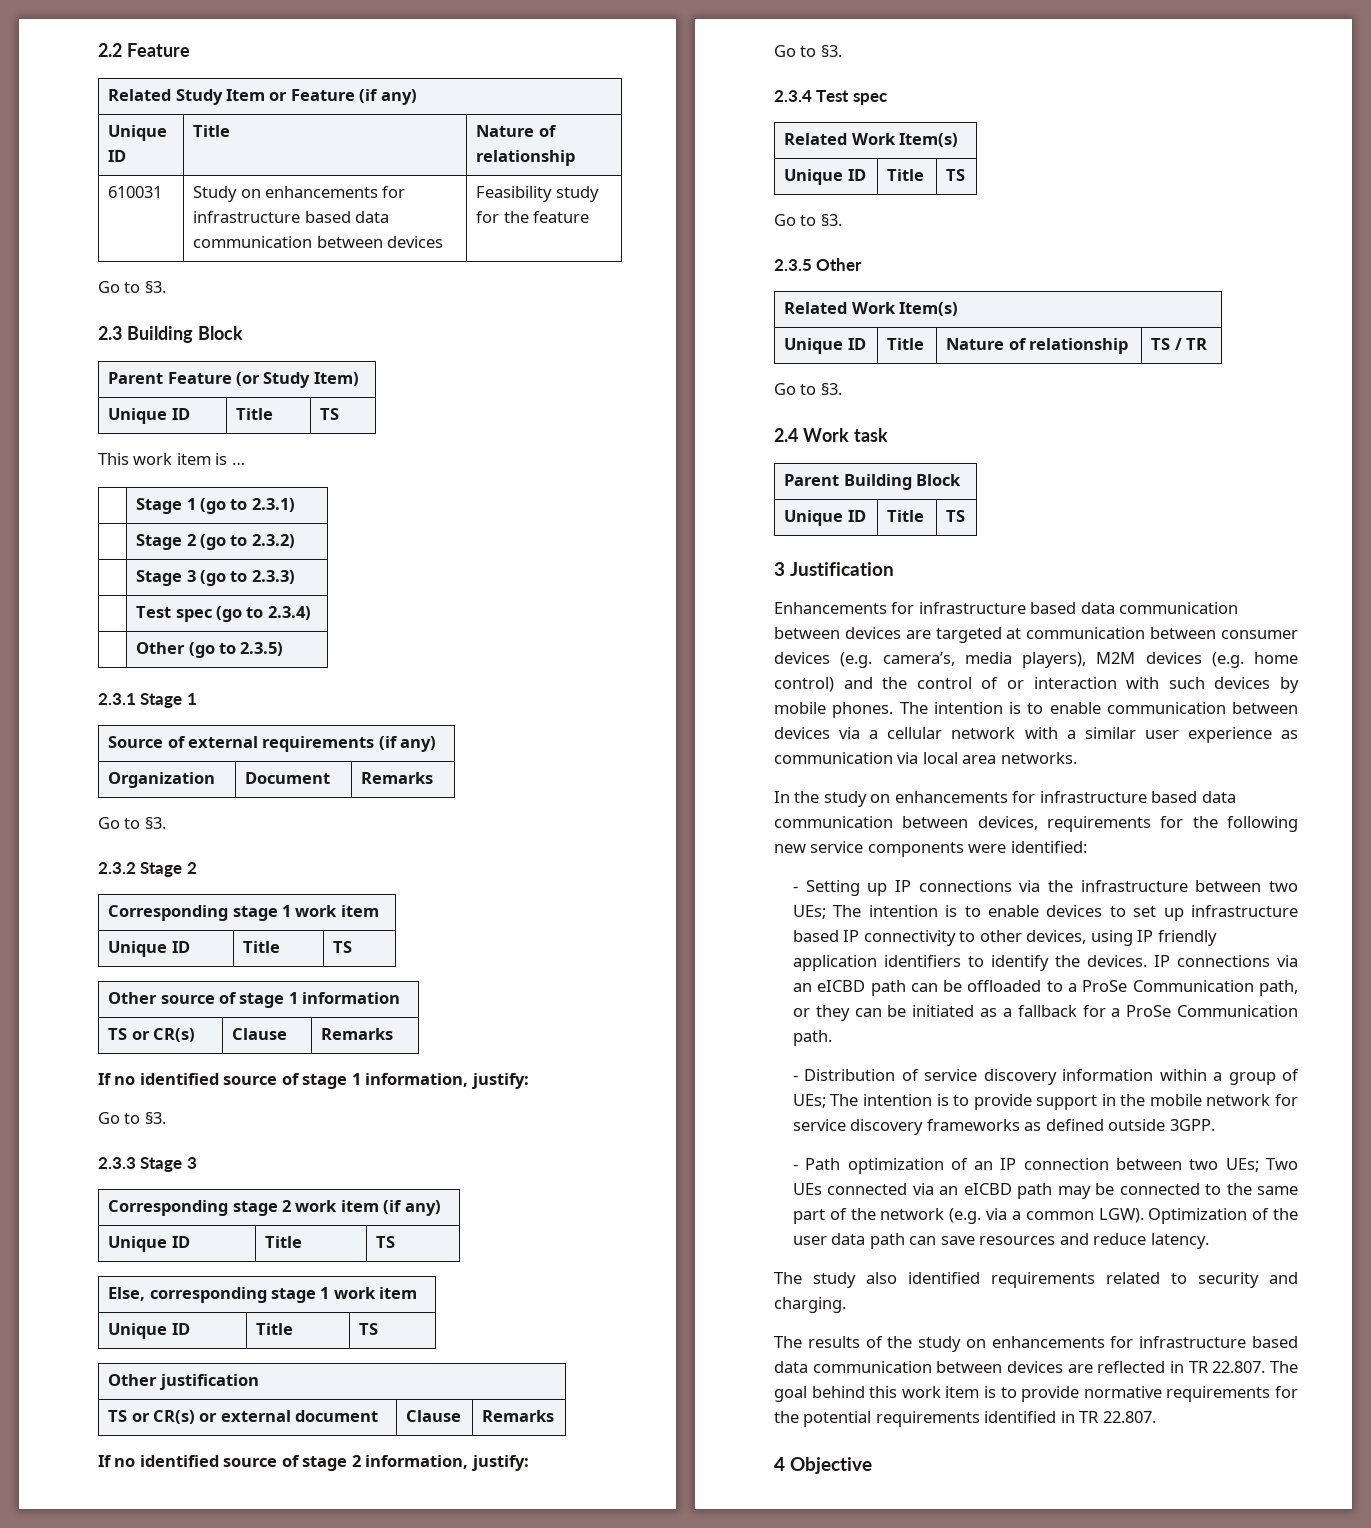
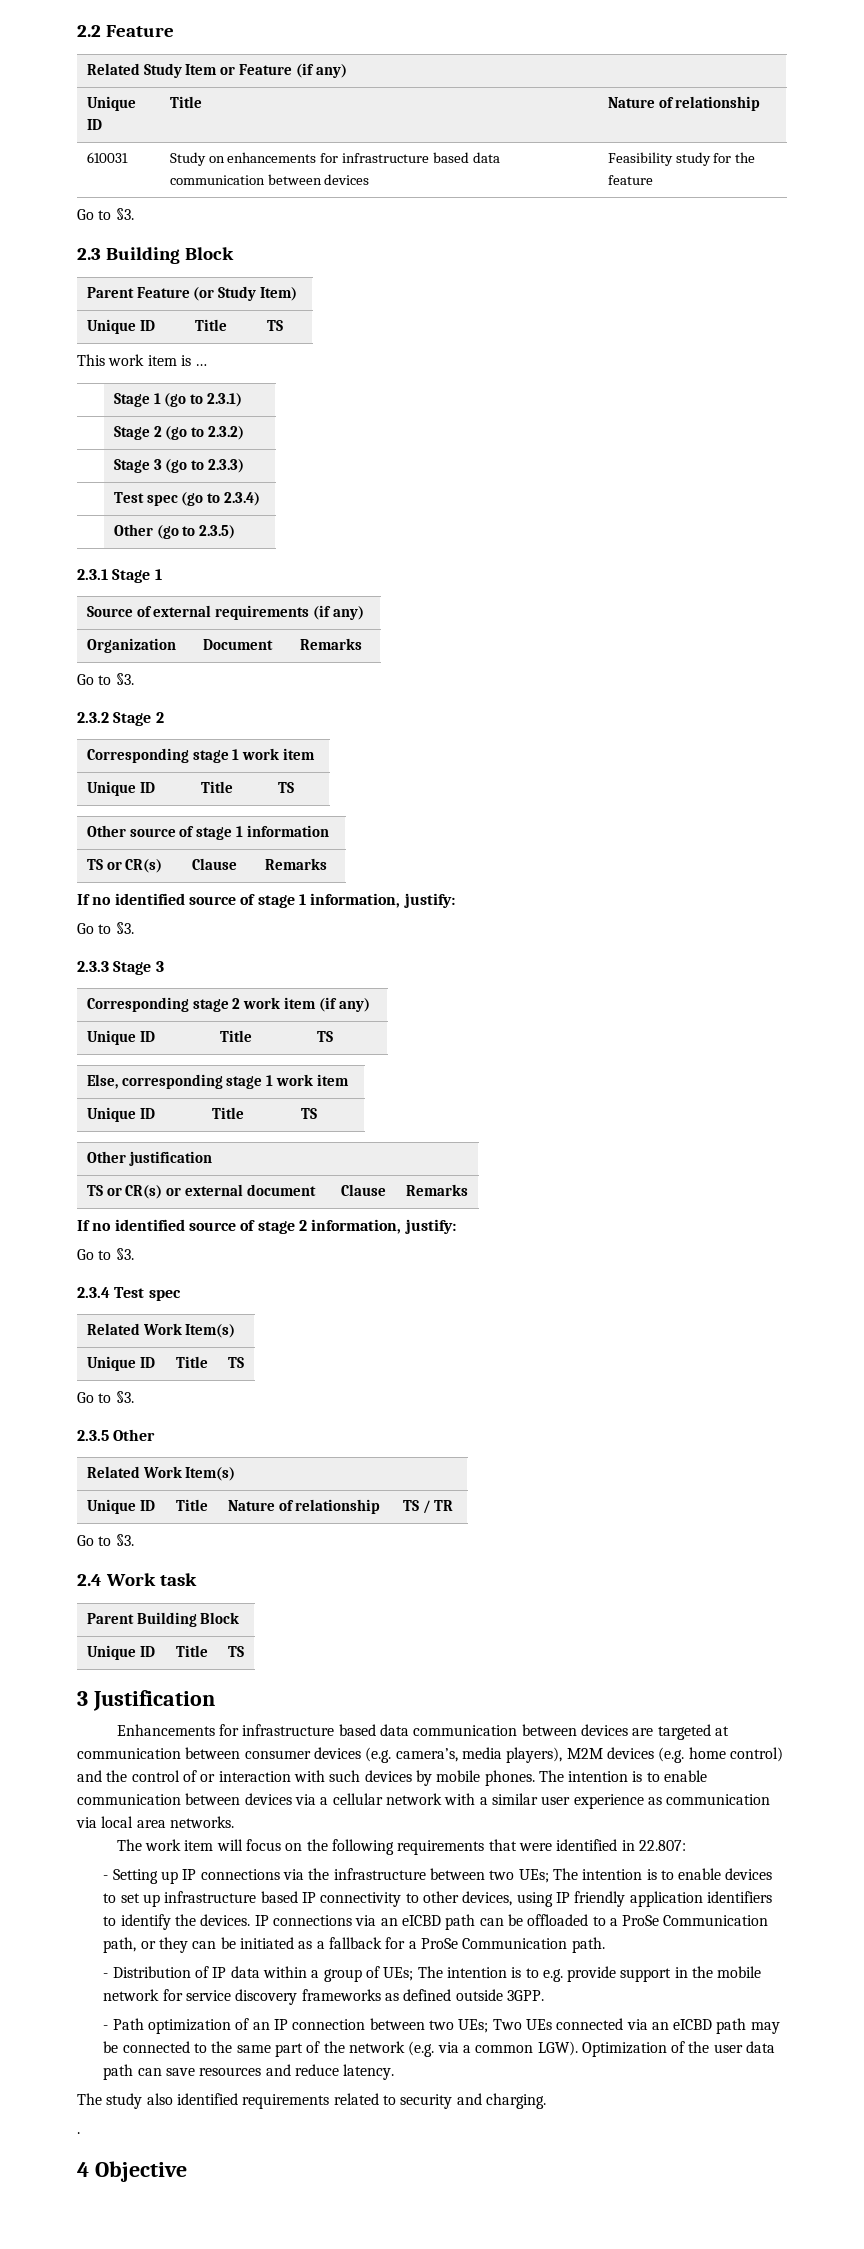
[774,791,1236,807] [774,816,1298,832] [774,841,1087,857] In the study on enhancements for infrastructure based data communication between devices, requirements for the following new service components were identified: -> [116,1839,686,1855] The work item will focus on the following requirements that were identified in 22.807:
[924,1069,1154,1085] service discovery information -> [212,1966,260,1978] IP data
(970, 1100) none -> [542,1969,563,1982] e.g.
[774,1336,1298,1352] [774,1361,1298,1373] [774,1386,1298,1402] [774,1411,1156,1427] The results of the study on enhancements for infrastructure based data communication between devices are reflected in TR 22.807. The goal behind this work item is to provide normative requirements for the potential requirements identified in TR 22.807. -> [77,2132,80,2134] .

